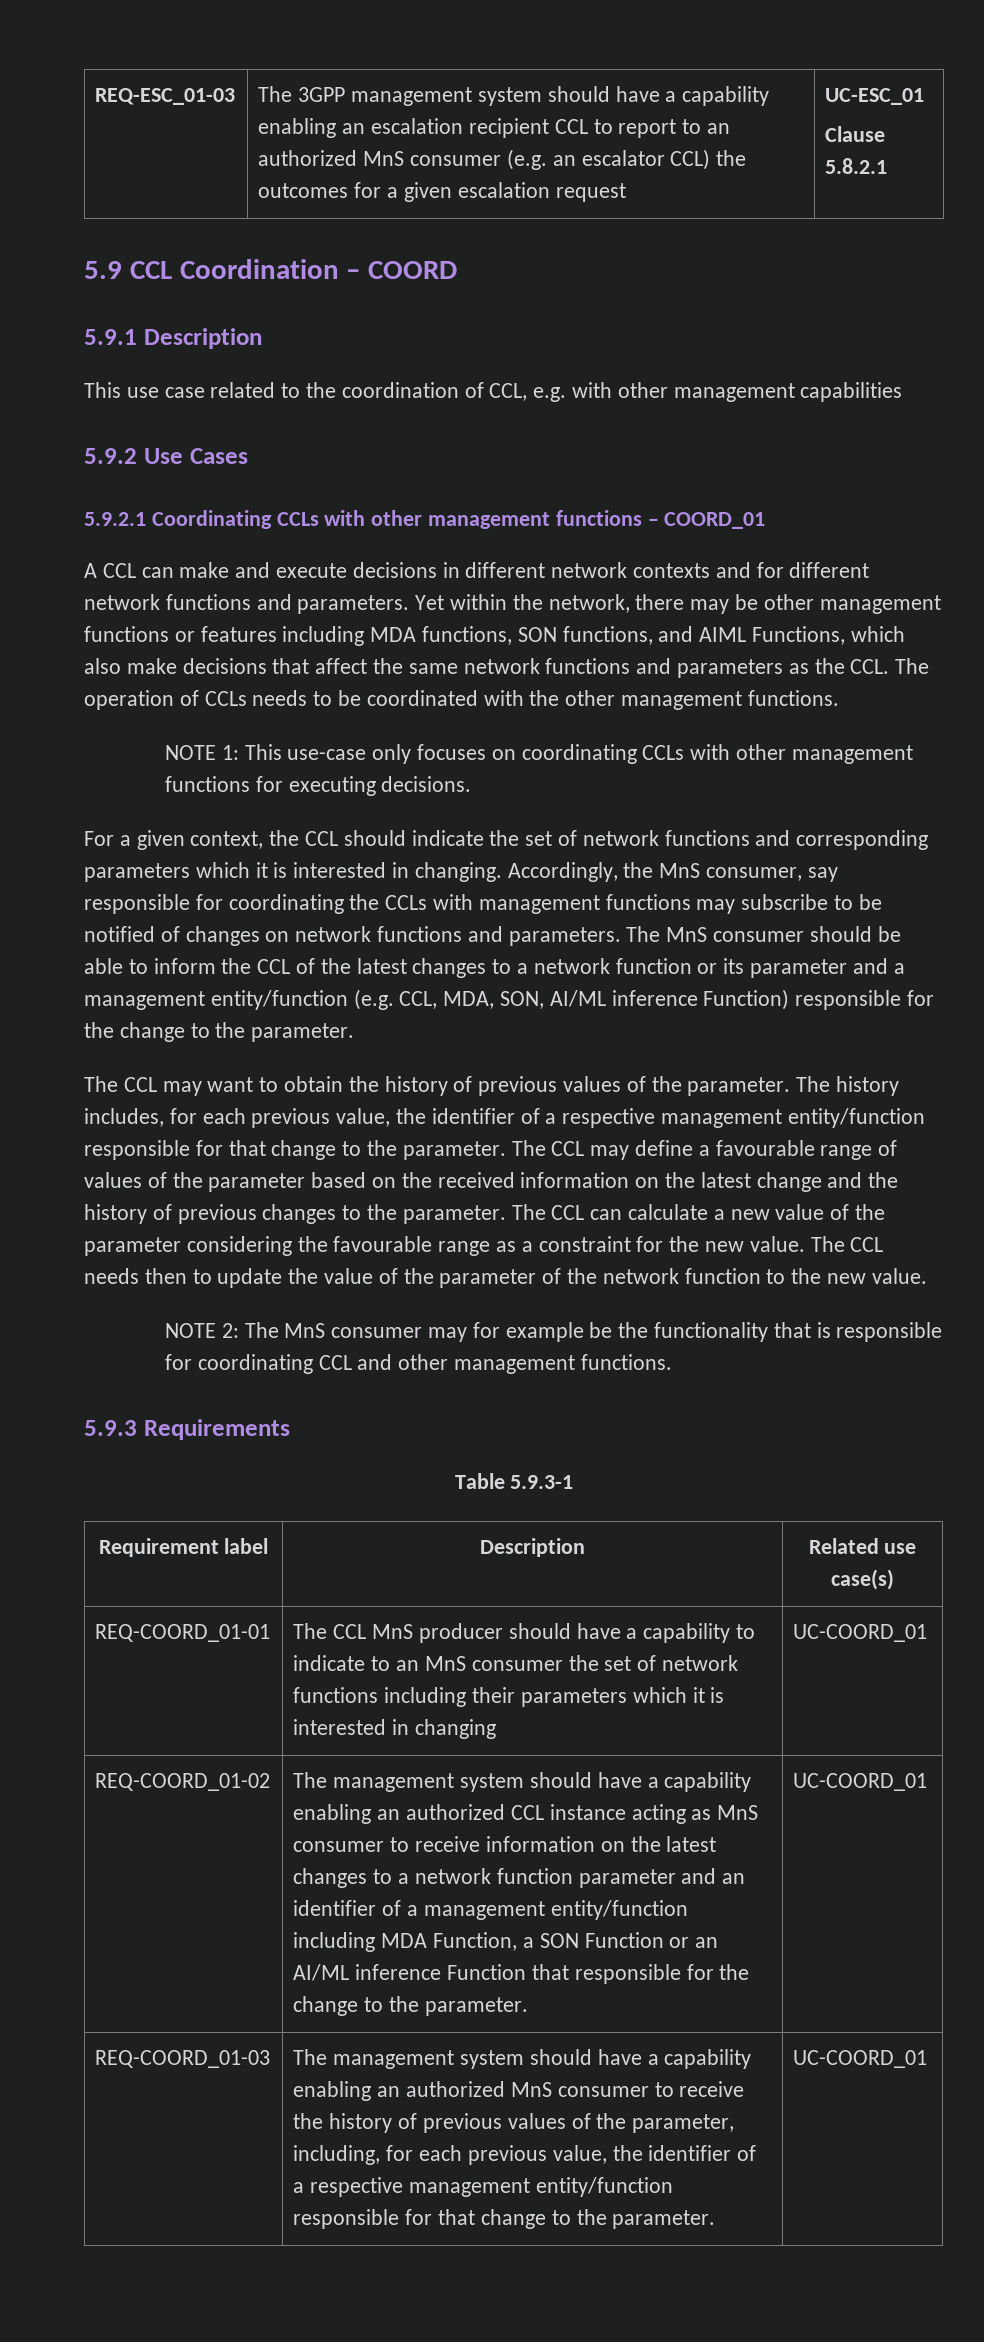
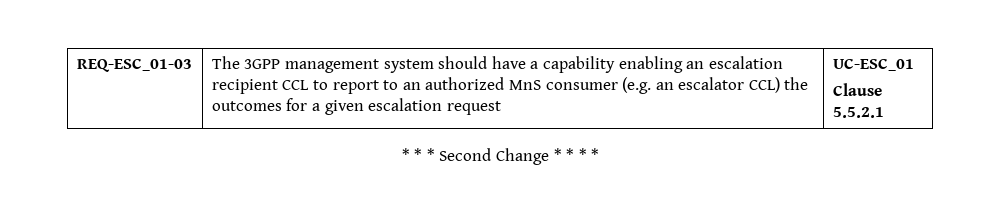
[825,158,888,174] [84,259,458,279] [84,328,262,349] [84,382,903,402] [84,448,248,464] [84,510,766,529] [84,562,870,578] [84,594,941,614] [84,626,905,646] [84,658,930,678] [84,690,839,710] [164,744,913,764] [164,776,472,796] [84,830,929,850] [84,862,838,882] [84,894,882,914] [84,926,901,946] [84,958,905,978] [84,989,935,1010] [84,1022,355,1042] [84,1076,900,1096] [84,1108,925,1128] [84,1140,898,1160] [84,1172,899,1192] [84,1204,886,1224] [84,1236,884,1256] [84,1268,927,1288] [164,1322,943,1342] [164,1354,672,1374] [84,1419,290,1440] [454,1473,574,1489] [98,1538,269,1557] [480,1538,585,1557] [808,1538,917,1554] [831,1569,894,1590] [95,1624,271,1642] [293,1623,755,1643] [293,1655,738,1671] [293,1687,725,1707] [293,1719,497,1739] [793,1624,928,1642] [95,1773,271,1791] [293,1772,752,1792] [293,1804,759,1824] [293,1836,717,1852] [293,1868,746,1888] [293,1900,688,1920] [293,1932,719,1952] [293,1964,750,1984] [293,1996,528,2016] [793,1773,928,1791] [95,2050,271,2068] [293,2049,752,2069] [293,2081,745,2101] [293,2113,735,2133] [293,2145,757,2165] [293,2177,673,2197] [293,2209,716,2229] [793,2050,928,2068] 5.8.2.1 // 5.9 CCL Coordination – COORD // 5.9.1 Description // This use case related to the coordination of CCL, e.g. with other management capabilities // 5.9.2 Use Cases // 5.9.2.1 Coordinating CCLs with other management functions – COORD_01 // A CCL can make and execute decisions in different network contexts and for different network functions and parameters. Yet within the network, there may be other management functions or features including MDA functions, SON functions, and AIML Functions, which also make decisions that affect the same network functions and parameters as the CCL. The operation of CCLs needs to be coordinated with the other management functions. // NOTE 1: This use-case only focuses on coordinating CCLs with other management functions for executing decisions. // For a given context, the CCL should indicate the set of network functions and corresponding parameters which it is interested in changing. Accordingly, the MnS consumer, say responsible for coordinating the CCLs with management functions may subscribe to be notified of changes on network functions and parameters. The MnS consumer should be able to inform the CCL of the latest changes to a network function or its parameter and a management entity/function (e.g. CCL, MDA, SON, AI/ML inference Function) responsible for the change to the parameter. // The CCL may want to obtain the history of previous values of the parameter. The history includes, for each previous value, the identifier of a respective management entity/function responsible for that change to the parameter. The CCL may define a favourable range of values of the parameter based on the received information on the latest change and the history of previous changes to the parameter. The CCL can calculate a new value of the parameter considering the favourable range as a constraint for the new value. The CCL needs then to update the value of the parameter of the network function to the new value. // NOTE 2: The MnS consumer may for example be the functionality that is responsible for coordinating CCL and other management functions. // 5.9.3 Requirements // Table 5.9.3-1 // Requirement label | Description | Related use case(s) // REQ-COORD_01-01 | The CCL MnS producer should have a capability to indicate to an MnS consumer the set of network functions including their parameters which it is interested in changing | UC-COORD_01 // REQ-COORD_01-02 | The management system should have a capability enabling an authorized CCL instance acting as MnS consumer to receive information on the latest changes to a network function parameter and an identifier of a management entity/function including MDA Function, a SON Function or an AI/ML inference Function that responsible for the change to the parameter. | UC-COORD_01 // REQ-COORD_01-03 | The management system should have a capability enabling an authorized MnS consumer to receive the history of previous values of the parameter, including, for each previous value, the identifier of a respective management entity/function responsible for that change to the parameter. | UC-COORD_01 -> [832,107,884,118] [401,148,600,165] 5.5.2.1 // * * * Second Change * * * *

